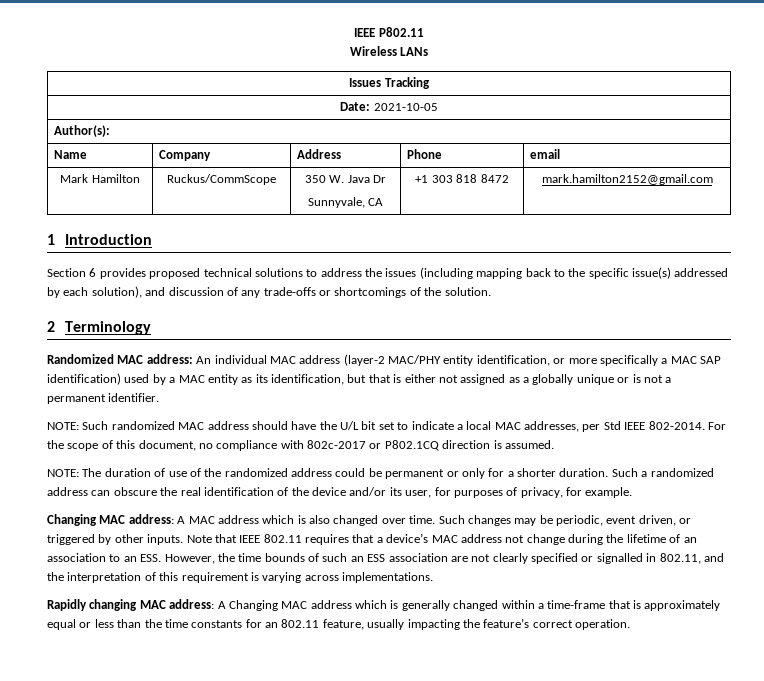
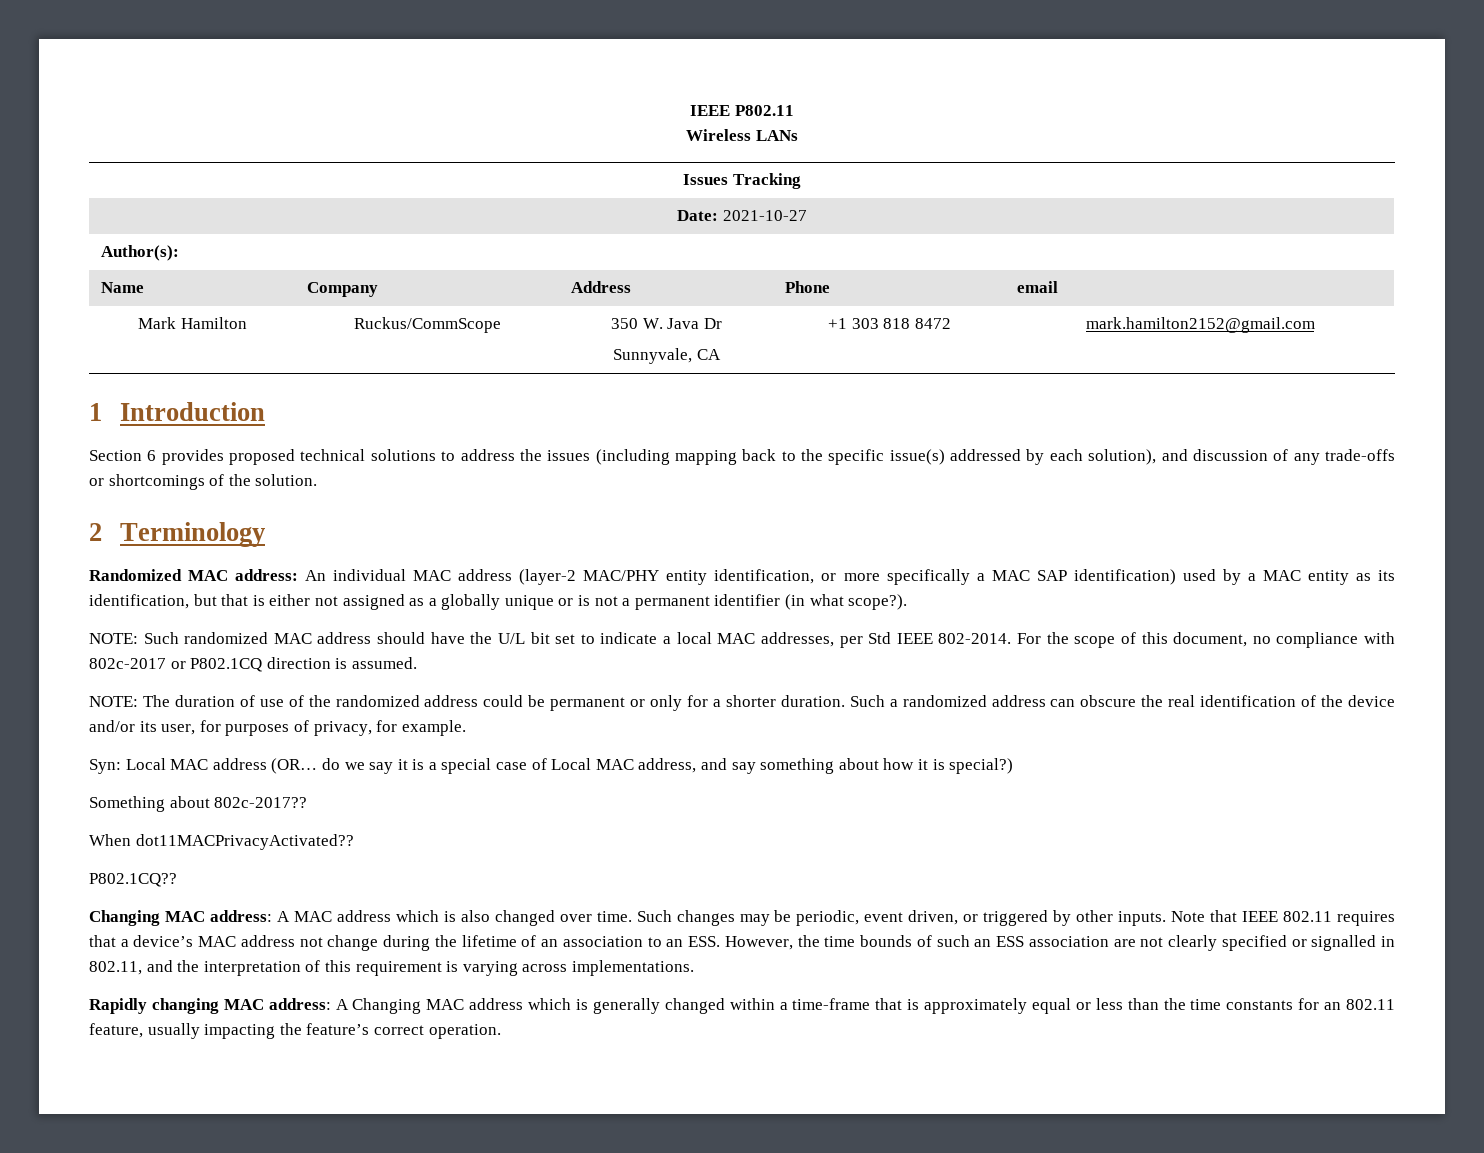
[373,103,438,111] 2021-10-05 -> [722,210,807,221] 2021-10-27
[108,393,160,402] identifier. -> [714,594,908,610] identifier (in what scope?).
(633, 492) none -> [89,758,1014,774] [89,796,308,812] [89,834,354,850] [89,873,177,887] // Syn: Local MAC address (OR… do we say it is a special case of Local MAC address, and say something about how it is special?) // Something about 802c-2017?? // When dot11MACPrivacyActivated?? // P802.1CQ??

